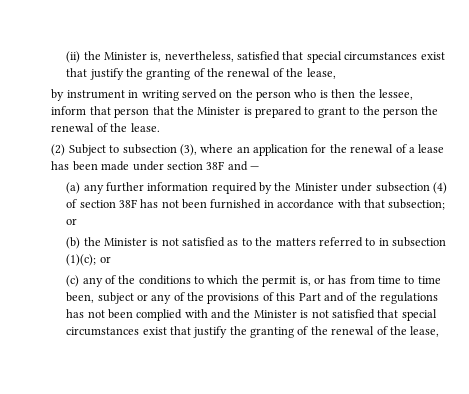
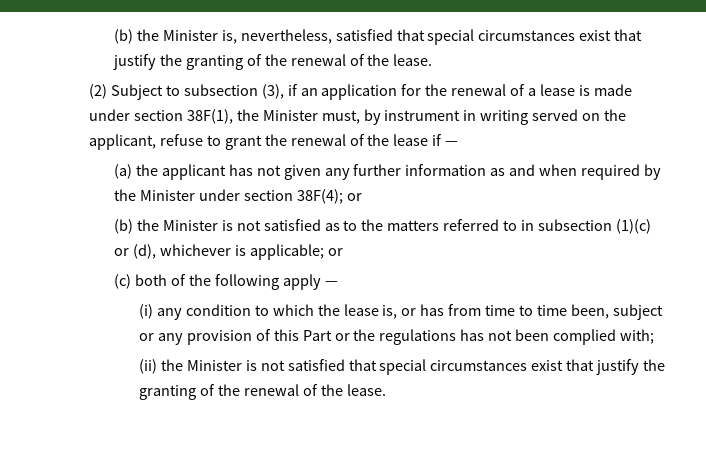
[66,51,81,63] (ii) -> [114,29,134,44] (b)
[306,68,336,79] [51,89,413,101] [51,106,439,118] [51,123,128,132] lease, // by instrument in writing served on the person who is then the lessee, inform that person that the Minister is prepared to grant to the person the renewal of the -> (390, 60) none
[200,144,234,153] where -> [287,84,298,96] if
[51,161,98,171] has been -> [578,85,590,96] is
[206,161,260,171] [66,182,209,194] 38F and — // (a) any further information -> [186,109,627,125] [89,134,459,150] [114,164,578,180] 38F(1), the Minister must, by instrument in writing served on the applicant, refuse to grant the renewal of the lease if — // (a) the applicant has not given any further information as and when
[375,182,447,194] [66,199,446,210] subsection (4) of section 38F has not been furnished in accordance with that subsection; -> [243,189,343,204] section 38F(4);
[66,254,97,266] (1)(c); -> [615,219,651,234] [114,244,324,260] (1)(c) or (d), whichever is applicable;
[82,275,191,287] any of the conditions -> [134,274,338,290] [139,304,251,320] both of the following apply — // (i) any condition
[262,276,297,287] permit -> [343,304,379,316] lease
[173,292,260,304] of the provisions -> [186,330,252,345] provision
[323,292,358,302] and of -> [334,333,350,341] or
[184,309,232,319] with and -> [619,329,654,344] [139,359,158,374] with; // (ii)
[410,326,440,337] lease, -> [346,384,386,396] lease.

